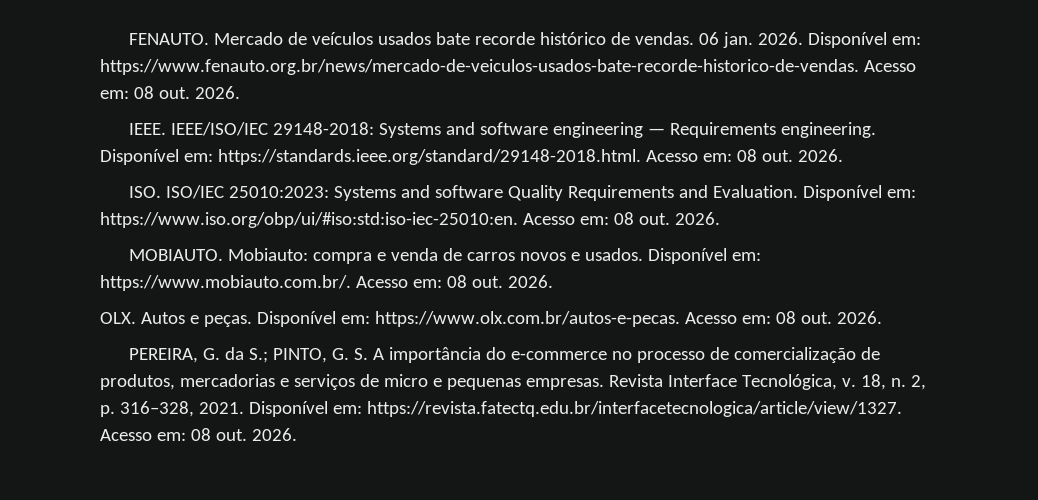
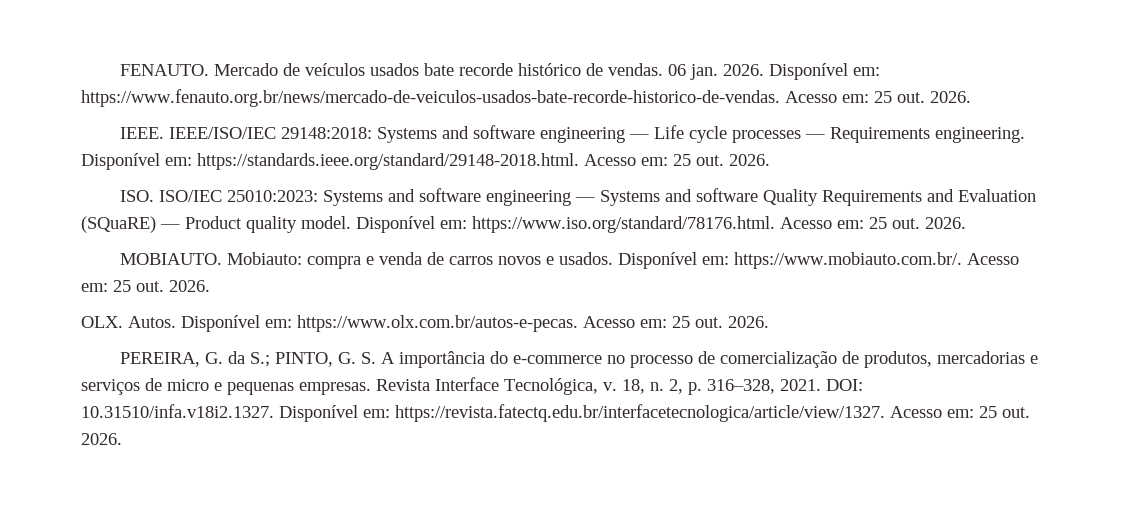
[133,86,154,99] 08 -> [874,91,892,103] 25
[273,122,666,138] 29148-2018: Systems and software engineering — -> [280,125,825,143] 29148:2018: Systems and software engineering — Life cycle processes —
[736,149,757,162] 08 -> [673,154,691,166] 25
[508,185,917,201] [100,212,634,228] Quality Requirements and Evaluation. Disponível em: https://www.iso.org/obp/ui/#iso:std:iso-iec-25010:en. Acesso em: 08 -> [485,188,1036,206] [81,216,887,233] engineering — Systems and software Quality Requirements and Evaluation (SQuaRE) — Product quality model. Disponível em: https://www.iso.org/standard/78176.html. Acesso em: 25
[446,275,467,288] 08 -> [113,280,131,292] 25
[140,312,252,327] Autos e peças. -> [128,316,176,328] Autos.
[775,311,796,324] 08 -> [672,316,690,328] 25
(244, 408) none -> [826,379,863,391] [81,404,274,418] DOI: 10.31510/infa.v18i2.1327.
[190,428,211,441] 08 -> [979,406,997,418] 25

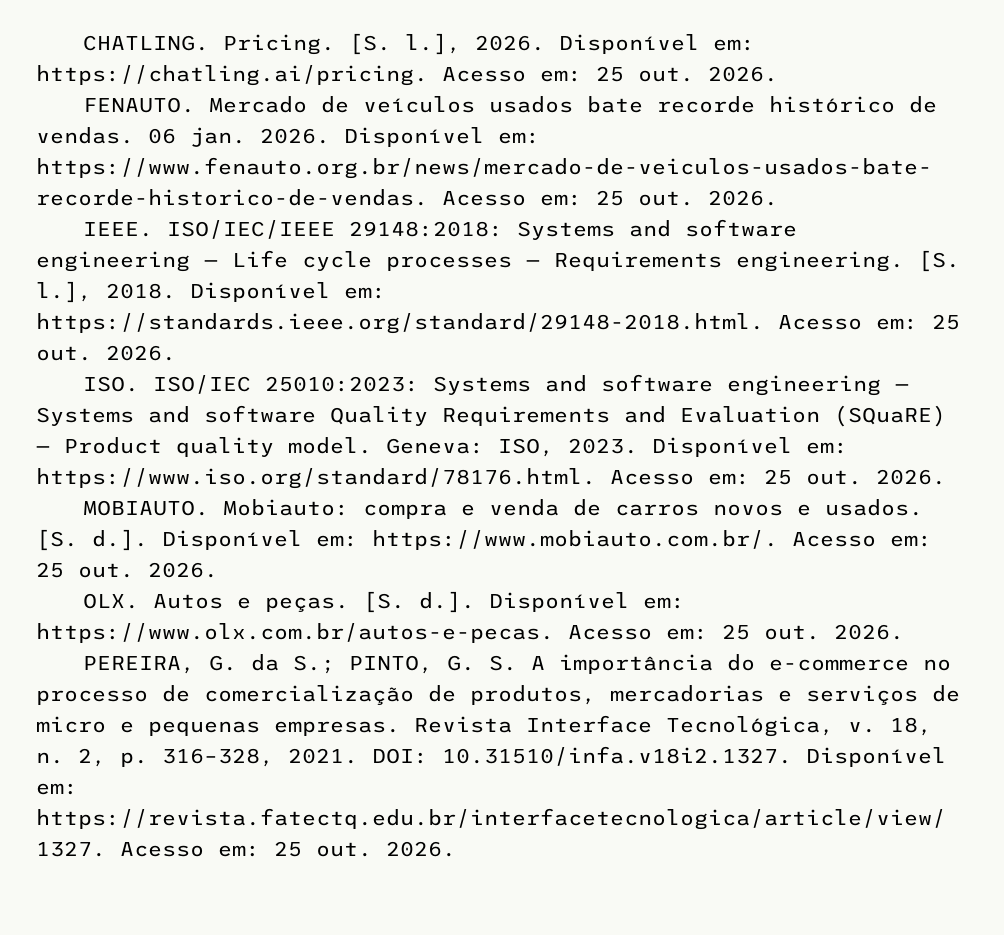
(119, 70) none -> [83,33,756,55] [36,65,778,86] CHATLING. Pricing. [S. l.], 2026. Disponível em: https://chatling.ai/pricing. Acesso em: 25 out. 2026. //
[168,127,276,139] IEEE/ISO/IEC -> [167,220,336,239] ISO/IEC/IEEE
(1025, 135) none -> [918,250,960,272] [36,281,176,303] [S. l.], 2018.
(351, 222) none -> [386,438,638,457] Geneva: ISO, 2023.
(613, 258) none -> [36,529,148,551] [S. d.].
[128,316,176,328] Autos. -> [153,591,476,613] Autos e peças. [S. d.].

